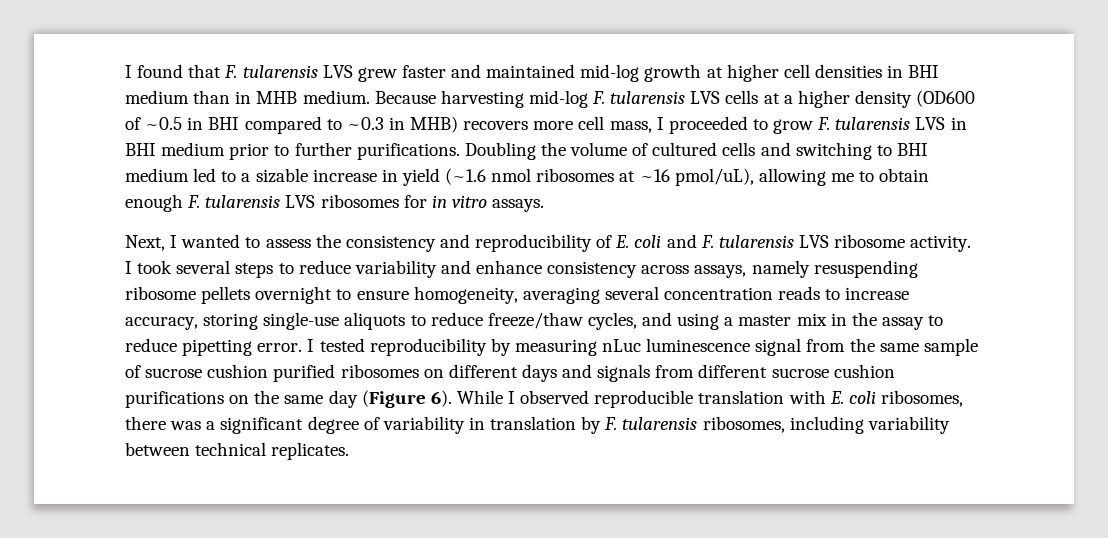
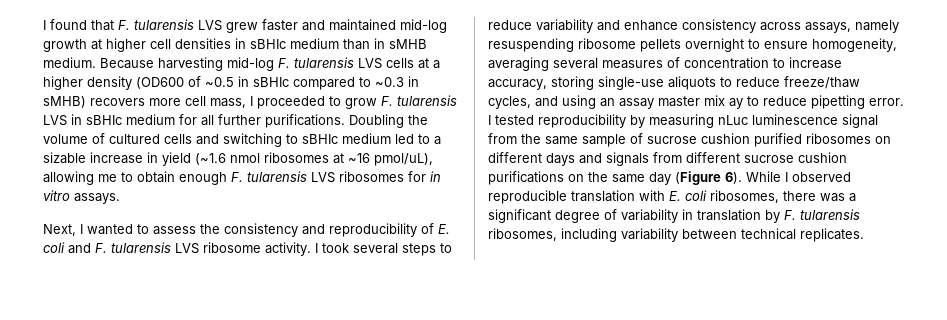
[908,65,940,78] BHI -> [250,39,286,49] sBHIc
[256,91,298,104] MHB -> [389,39,427,49] sMHB
[208,117,240,130] BHI -> [253,77,289,87] sBHIc
[410,116,459,133] MHB) -> [43,96,86,108] sMHB)
[125,142,290,160] BHI medium prior to -> [86,114,214,126] sBHIc medium for all
[896,143,928,156] BHI -> [302,134,338,144] sBHIc
[664,286,821,300] concentration reads -> [602,57,769,69] measures of concentration
[724,312,924,330] a master mix in the assay -> [600,95,743,109] an assay master mix ay

